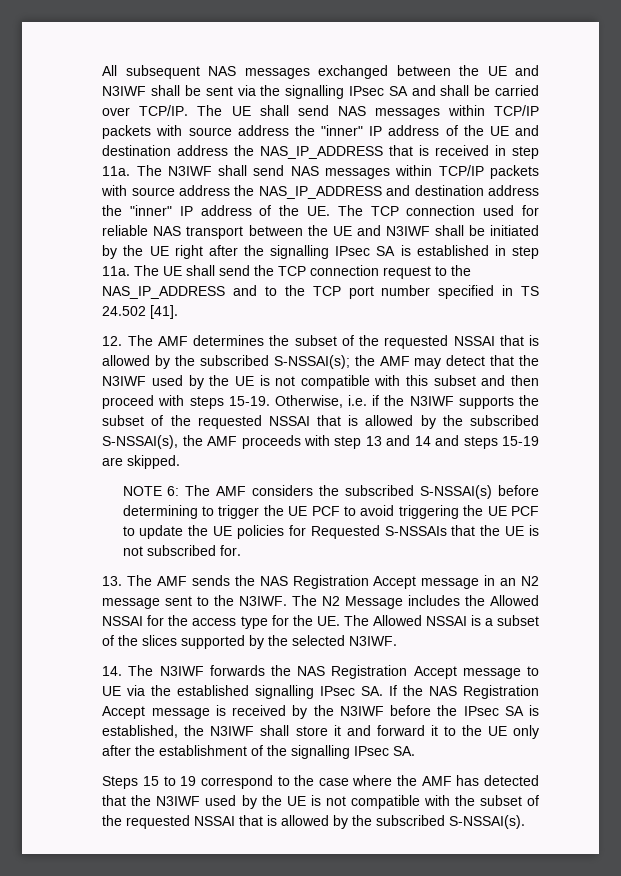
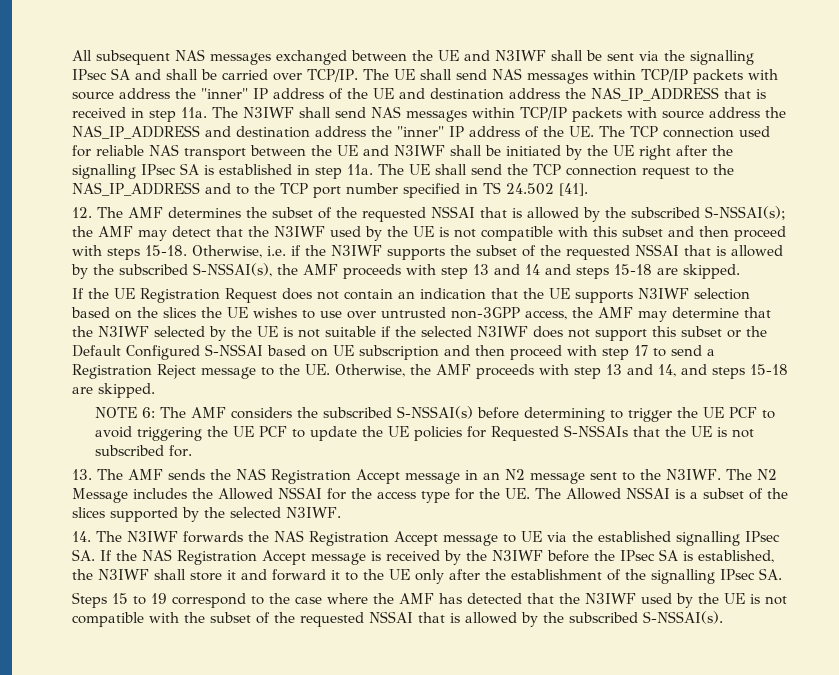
[228,396,270,406] 15-19. -> [144,245,187,256] 15-18.
[502,436,539,446] 15-19 -> [613,264,740,279] [71,288,750,303] [70,307,771,322] [71,326,767,341] [71,344,715,360] [71,364,788,379] 15-18 are skipped. // If the UE Registration Request does not contain an indication that the UE supports N3IWF selection based on the slices the UE wishes to use over untrusted non-3GPP access, the AMF may determine that the N3IWF selected by the UE is not suitable if the selected N3IWF does not support this subset or the Default Configured S-NSSAI based on UE subscription and then proceed with step 17 to send a Registration Reject message to the UE. Otherwise, the AMF proceeds with step 13 and 14, and steps 15-18

